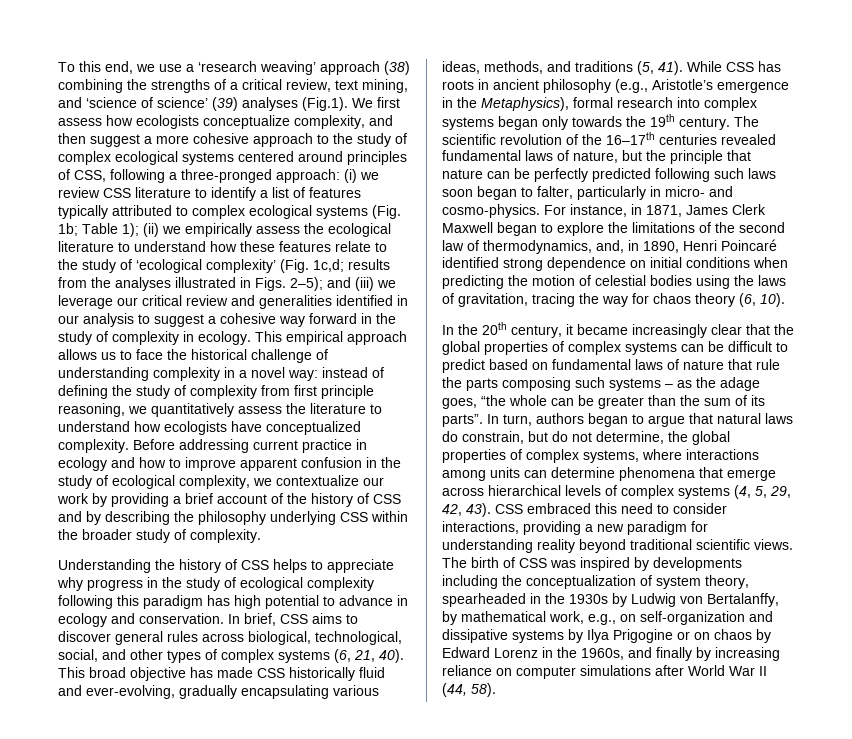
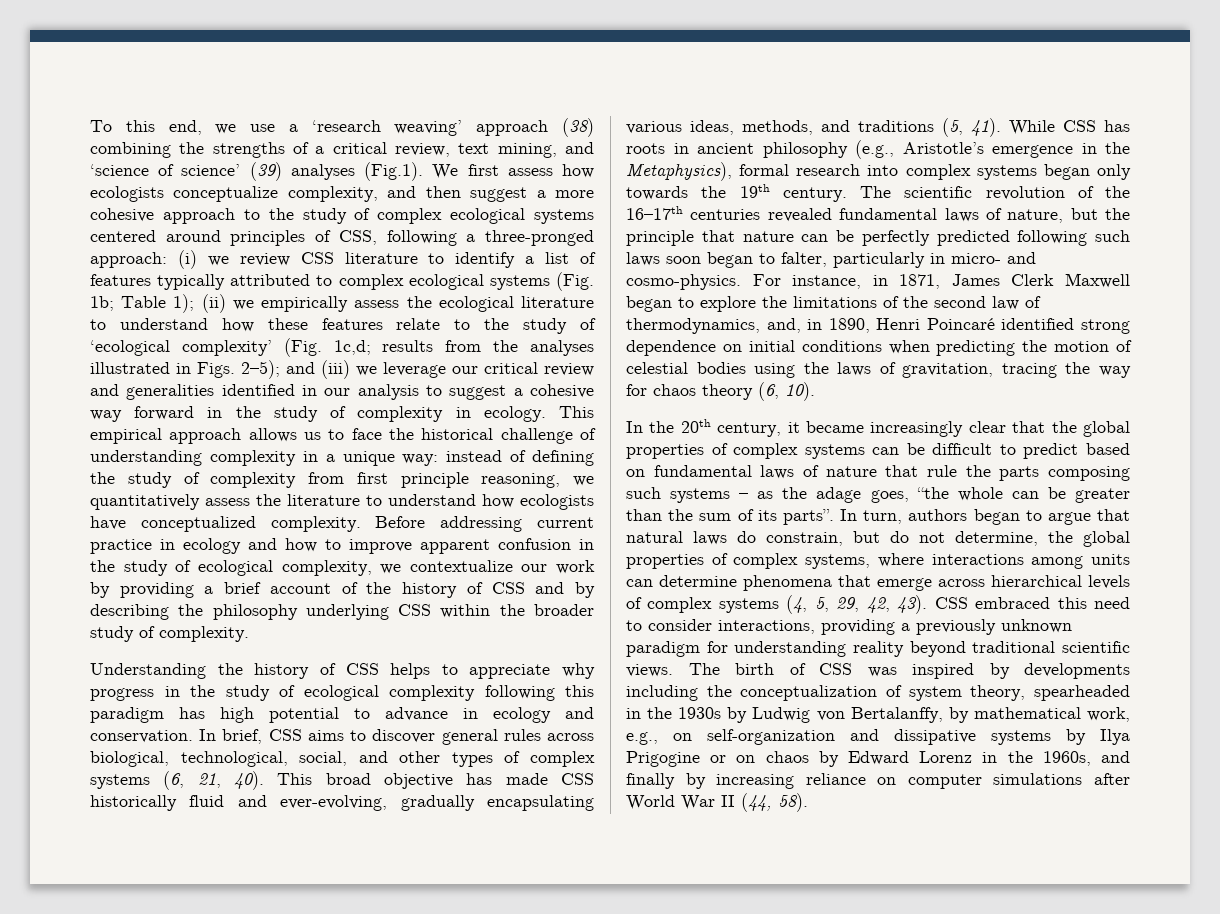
[251,367,285,378] novel -> [342,451,395,466] unique
[597,524,624,532] new -> [916,619,1072,635] previously unknown

